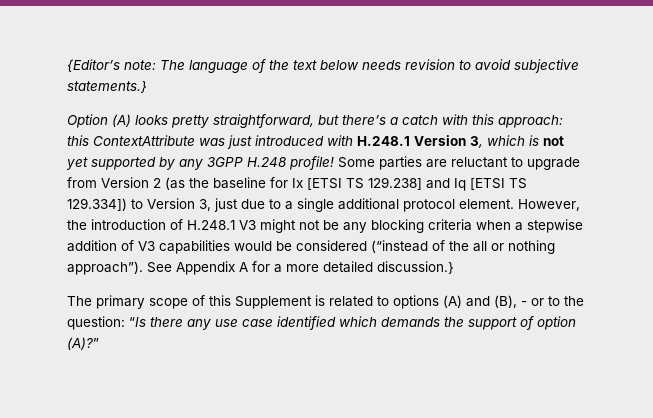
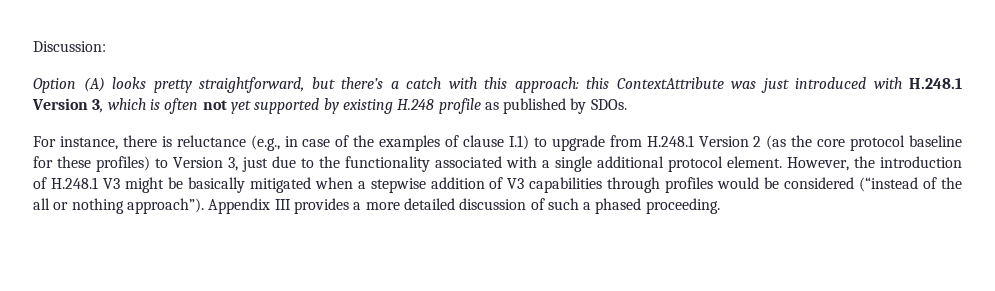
[67,59,579,73] [67,81,147,93] {Editor’s note: The language of the text below needs revision to avoid subjective statements.} -> [33,41,106,52] Discussion:
(539, 140) none -> [164,98,199,114] often
[179,156,508,170] any 3GPP H.248 profile! Some parties are reluctant -> [342,98,627,114] [33,135,529,151] existing H.248 profile as published by SDOs. // For instance, there is reluctance (e.g., in case of the examples of clause I.1)
(97, 182) none -> [646,135,694,147] H.248.1
[213,177,527,191] [67,198,127,211] baseline for Ix [ETSI TS 129.238] and Iq [ETSI TS 129.334]) -> [817,135,962,151] [33,156,150,172] core protocol baseline for these profiles)
(281, 204) none -> [319,156,537,172] the functionality associated with
[299,219,472,233] not be any blocking criteria -> [167,177,311,193] be basically mitigated
(230, 247) none -> [607,177,714,193] through profiles
[147,261,454,275] [67,295,584,309] [67,316,576,330] [67,337,99,350] See Appendix A for a more detailed discussion.} // The primary scope of this Supplement is related to options (A) and (B), - or to the question: “Is there any use case identified which demands the support of option (A)?” -> [208,198,720,214] Appendix III provides a more detailed discussion of such a phased proceeding.

